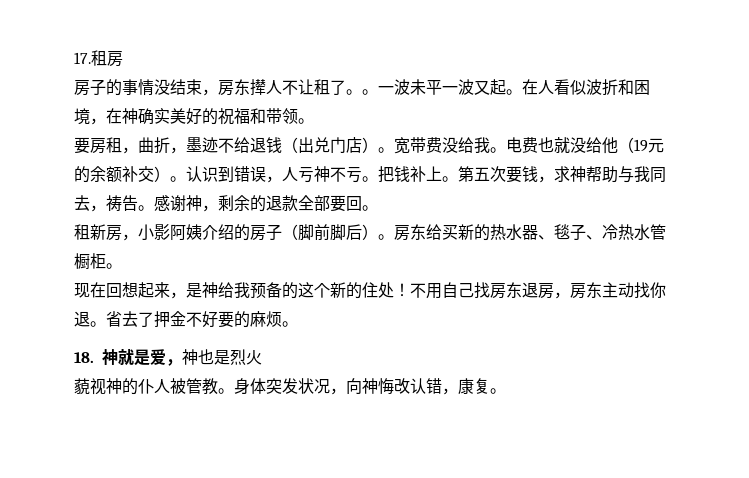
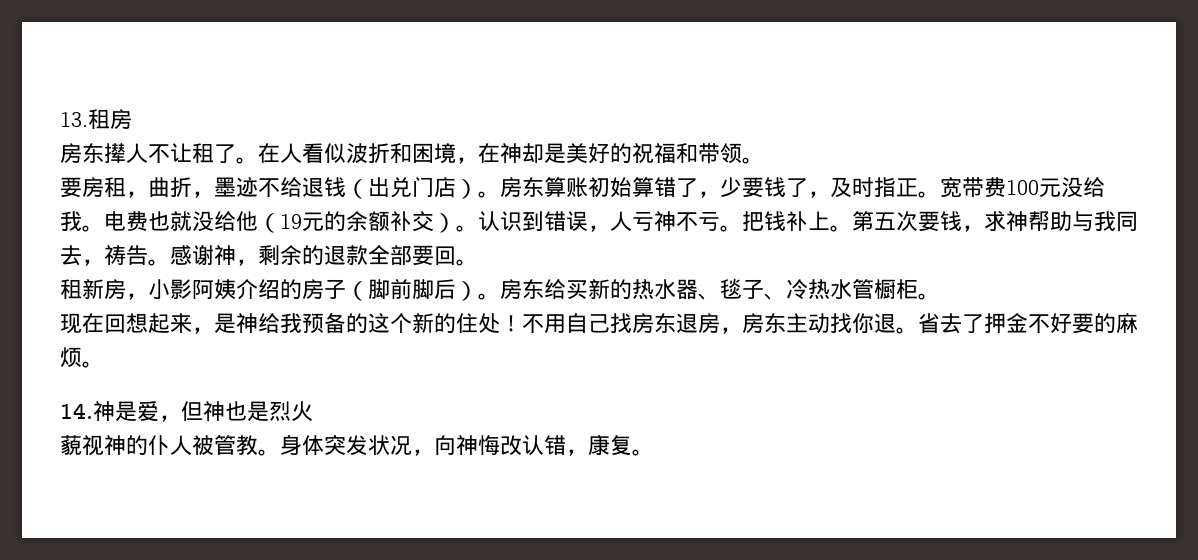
[74,52,91,64] 17. -> [60,112,88,127] 13.
[90,79,506,96] 子的事情没结束，房东撵人不让租了。。一波未平一波又起 -> [82,143,236,164] 东撵人不让租了
[138,108,170,125] 确实 -> [522,143,566,163] 却是
[394,137,442,154] 宽带费 -> [500,177,1061,198] 房东算账初始算错了，少要钱了，及时指正。宽带费100元
[74,349,182,366] 18.神就是爱， -> [60,401,203,422] 14.神是爱，但

